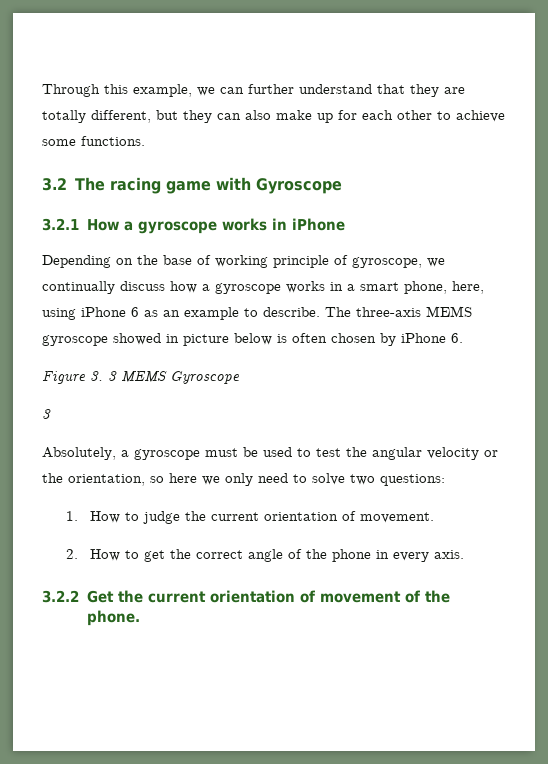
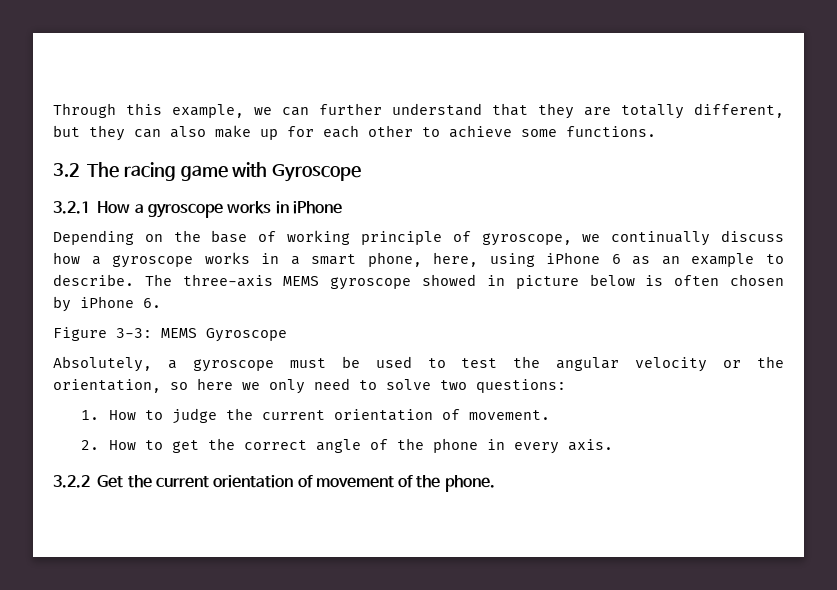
[90,371,117,381] 3. 3 -> [116,328,152,338] 3-3:
[42,409,51,419] // 3 -> (287, 335) none

